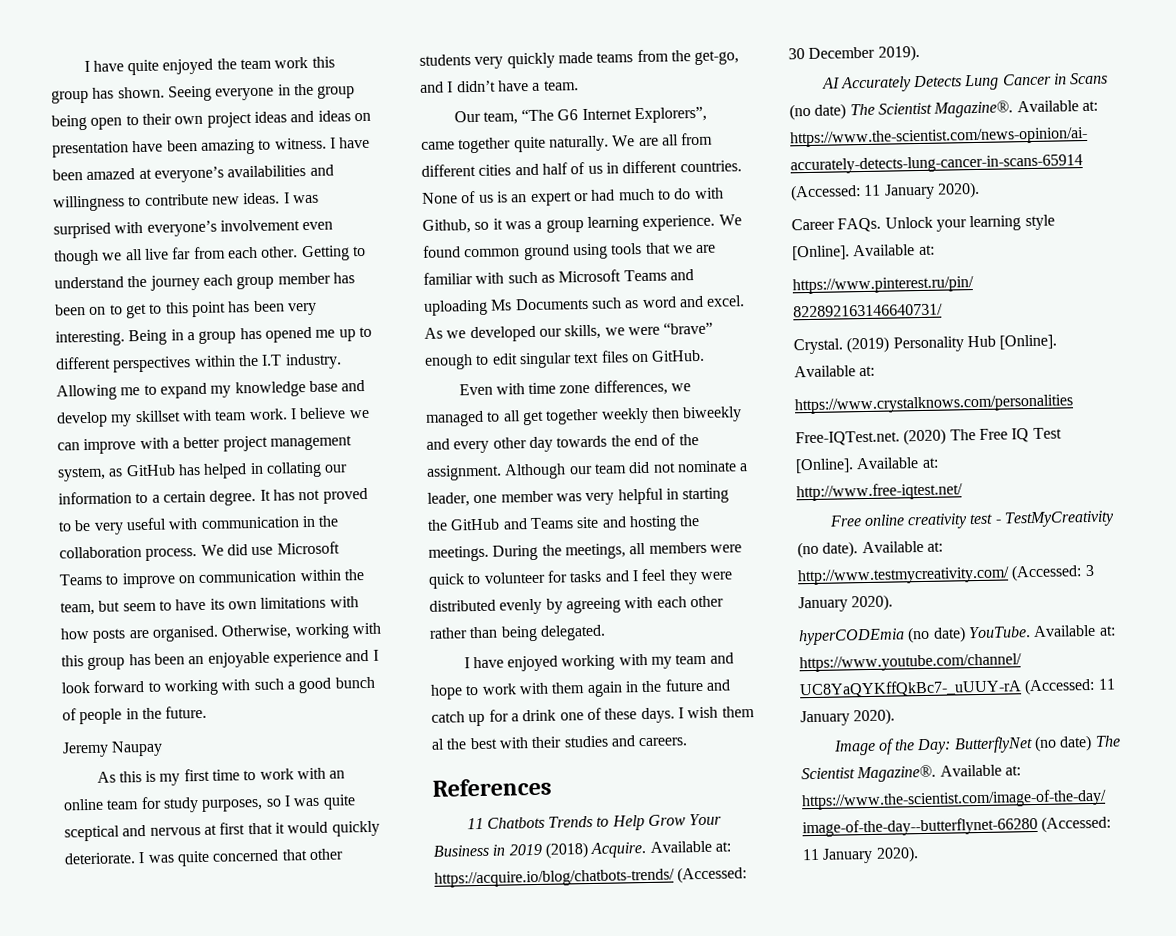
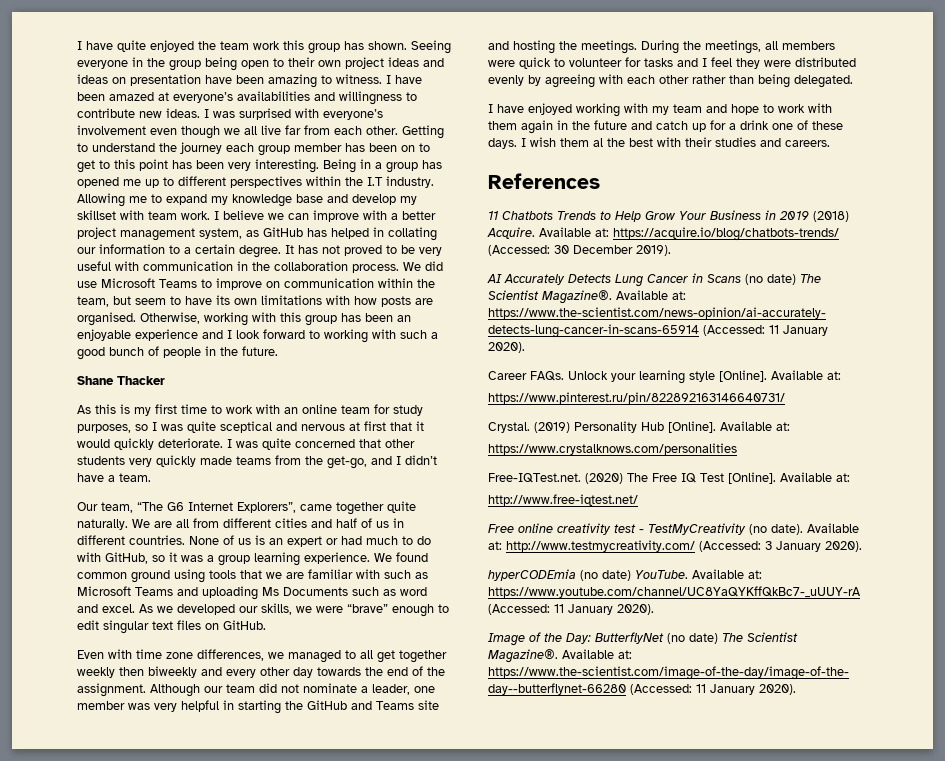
[62,740,164,758] Jeremy Naupay -> [77,376,165,385] Shane Thacker
[422,219,471,234] Github, -> [105,552,148,564] GitHub,

